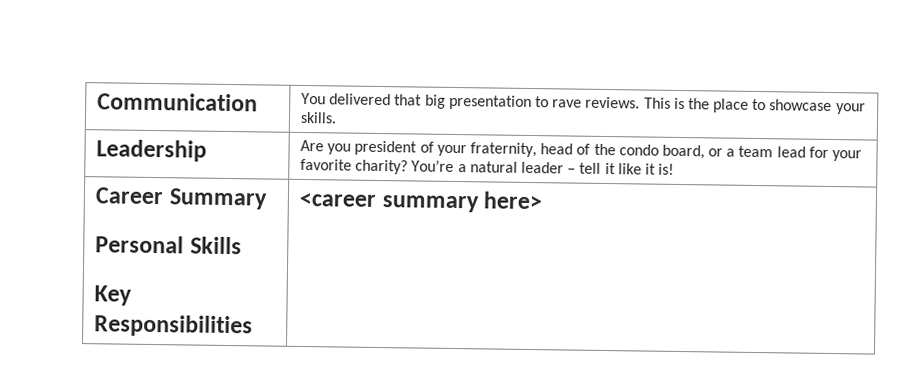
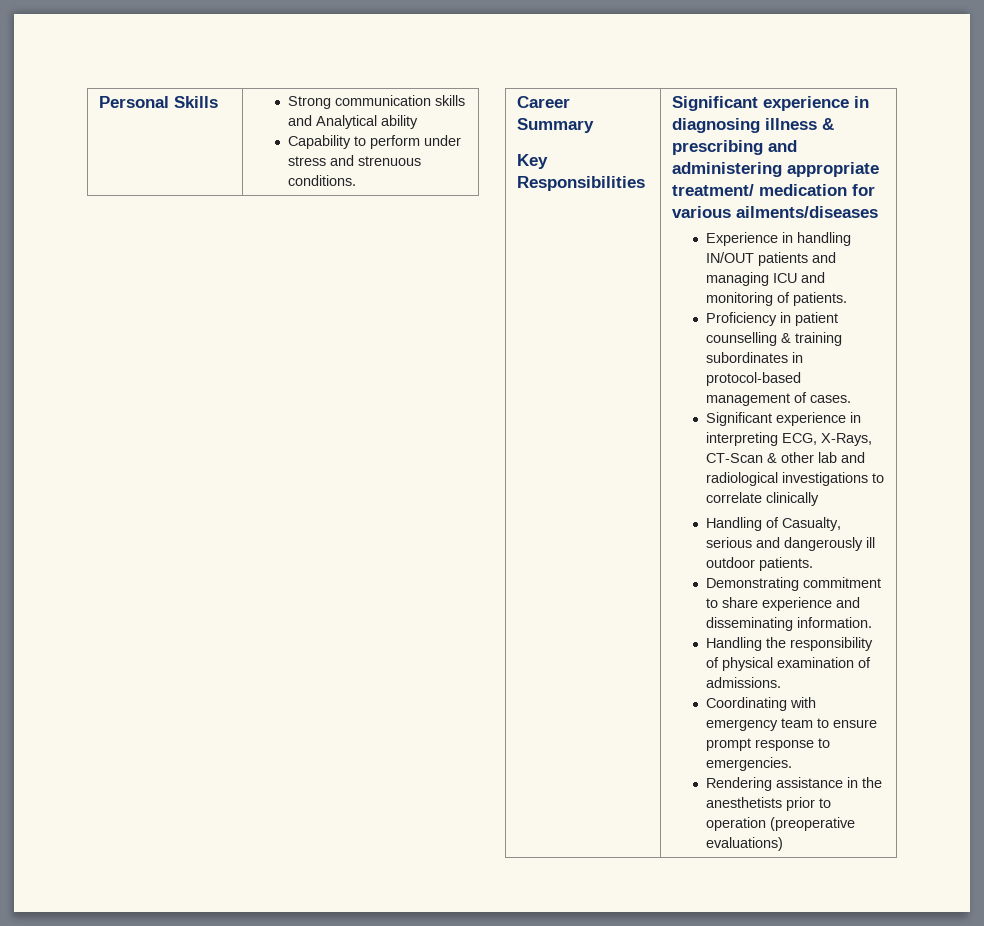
[97,92,259,112] [301,92,866,115] [300,111,338,124] [96,139,208,162] [300,139,863,162] [300,158,675,175] Communication | You delivered that big presentation to rave reviews. This is the place to showcase your skills. // Leadership | Are you president of your fraternity, head of the condo board, or a team lead for your favorite charity? You’re a natural leader – tell it like it is! -> [99,96,219,108] [287,95,465,109] [287,115,418,129] [287,135,461,149] [287,155,421,166] [287,175,356,186] Personal Skills | Strong communication skills and Analytical ability // Capability to perform under stress and strenuous conditions.
[95,235,242,255] // Personal Skills -> (595, 125) none
[299,191,544,213] <career summary here> -> [672,96,870,111] [672,118,835,133] [672,140,798,155] [672,162,880,177] [672,184,876,196] [672,206,879,218] [705,232,851,246] [705,252,836,266] [705,272,825,286] [705,292,847,306] [705,312,838,326] [705,332,842,346] [705,352,803,363] [705,372,801,386] [705,392,851,406] [705,412,861,426] [705,432,872,446] [705,452,865,463] [705,472,884,486] [705,492,819,506] [705,517,841,531] [705,537,875,551] [705,557,813,571] [705,577,881,591] [705,597,860,611] [705,617,872,631] [705,637,873,651] [705,657,871,671] [705,677,781,688] [705,697,816,711] [705,718,877,731] [705,738,830,751] [705,757,792,771] [705,777,882,791] [705,797,831,811] [705,817,855,831] [705,837,783,851] Significant experience in diagnosing illness & prescribing and administering appropriate treatment/ medication for various ailments/diseases // Experience in handling IN/OUT patients and managing ICU and monitoring of patients. // Proficiency in patient counselling & training subordinates in protocol-based management of cases. // Significant experience in interpreting ECG, X-Rays, CT-Scan & other lab and radiological investigations to correlate clinically // Handling of Casualty, serious and dangerously ill outdoor patients. // Demonstrating commitment to share experience and disseminating information. // Handling the responsibility of physical examination of admissions. // Coordinating with emergency team to ensure prompt response to emergencies. // Rendering assistance in the anesthetists prior to operation (preoperative evaluations)

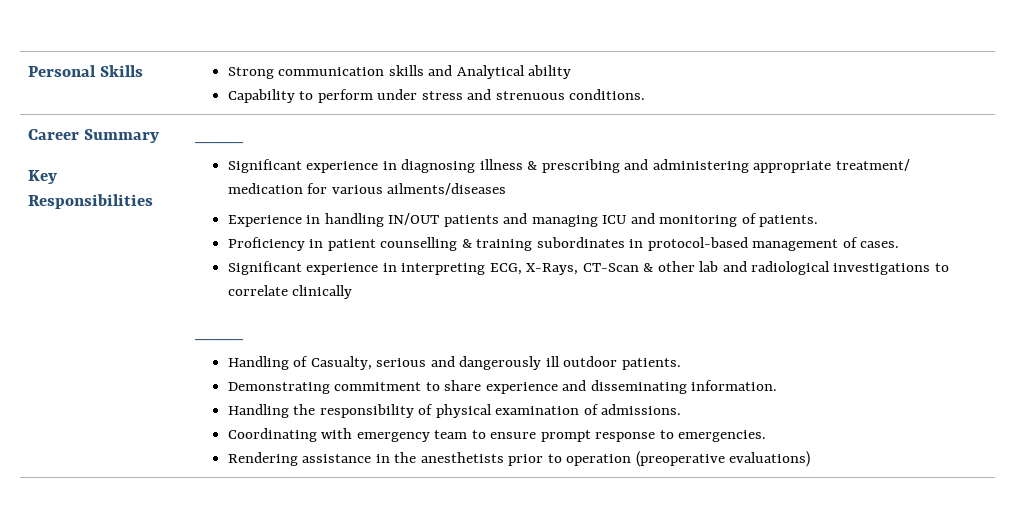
(646, 183) none -> [194,140,244,144] ____ //
(819, 499) none -> [194,337,244,341] // ____

